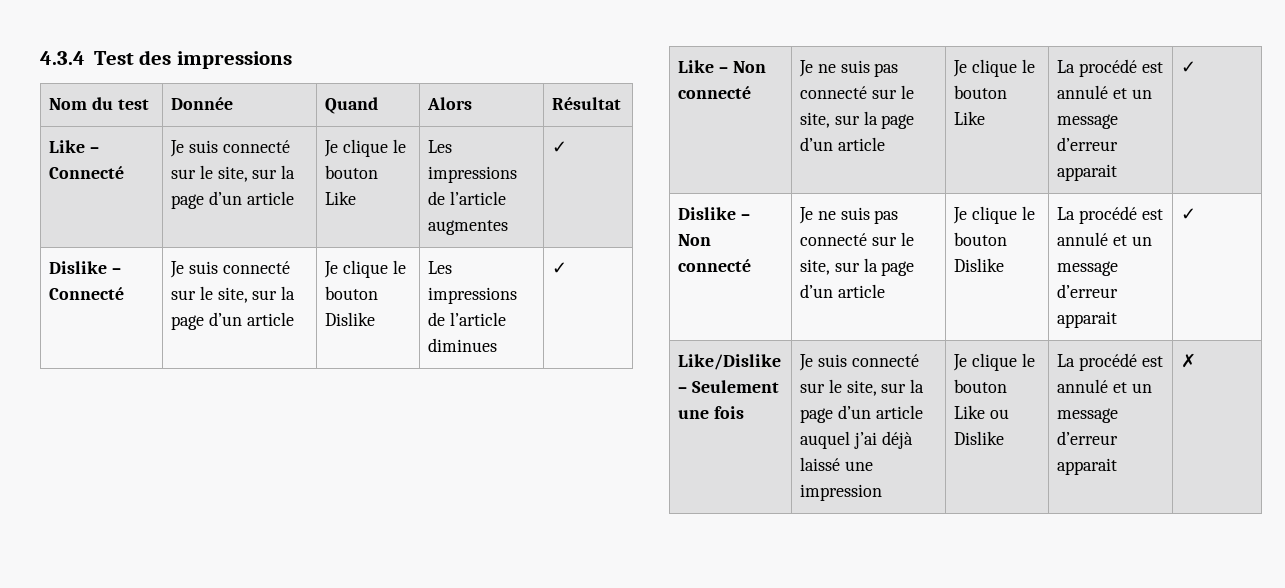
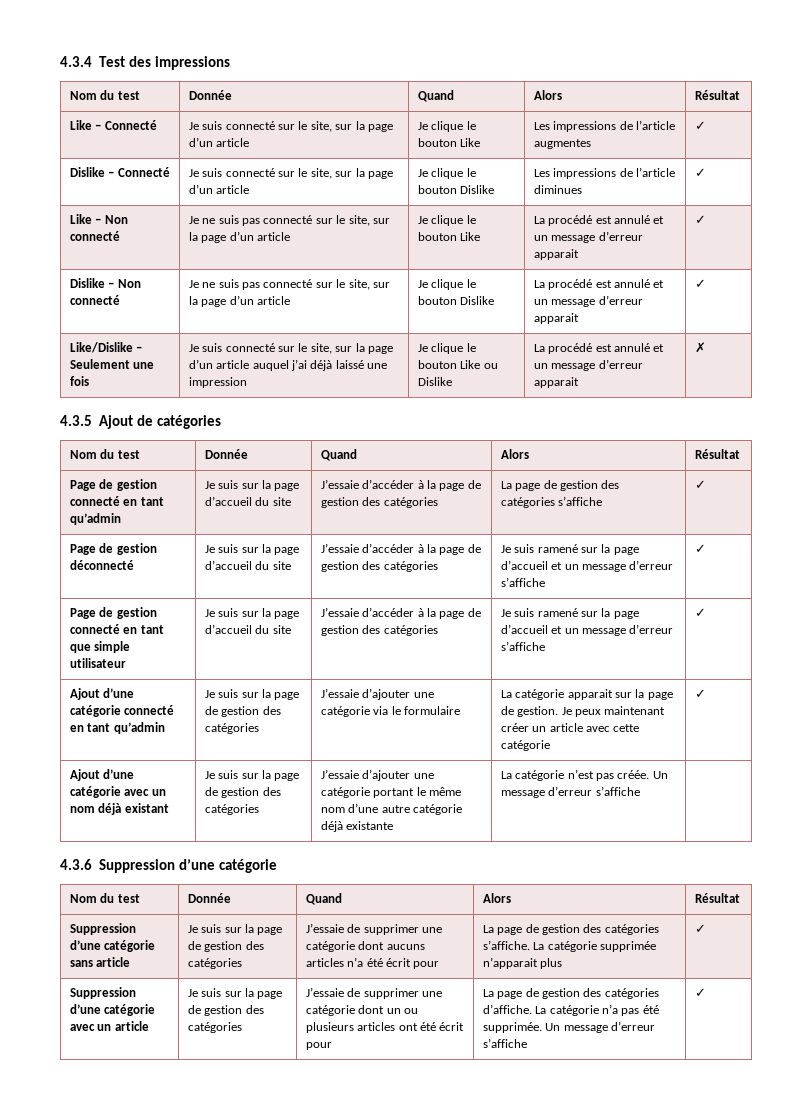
(1197, 360) none -> [60,415,222,429] [69,449,140,459] [204,449,248,459] [320,449,357,461] [500,449,529,459] [694,449,740,459] [69,479,157,491] [69,496,164,506] [69,513,121,525] [204,480,300,491] [204,496,291,506] [320,479,481,491] [320,497,438,508] [500,480,620,491] [500,496,603,508] [694,480,706,489] [69,543,157,555] [69,560,134,570] [204,544,300,555] [204,560,291,570] [320,543,481,555] [320,561,438,572] [500,544,639,555] [500,560,674,572] [500,577,545,587] [694,544,706,553] [69,607,157,619] [69,624,164,634] [69,641,131,653] [69,658,126,668] [204,608,300,619] [204,624,291,634] [320,607,481,619] [320,625,438,636] [500,608,639,619] [500,624,674,636] [500,641,545,651] [694,608,706,617] [69,688,135,700] [69,705,175,717] [69,722,165,734] [204,689,300,700] [204,706,281,717] [204,723,259,734] [320,688,434,700] [320,706,461,717] [500,689,673,700] [500,706,666,717] [500,723,640,732] [500,740,550,751] [694,689,706,698] [69,769,135,781] [69,786,166,798] [69,803,169,815] [204,770,300,781] [204,787,281,798] [204,804,259,815] [320,769,434,781] [320,787,462,798] [320,803,463,815] [320,821,394,832] [500,769,668,781] [500,786,640,798] [60,859,278,873] [69,893,140,903] [187,893,231,903] [305,893,342,905] [482,893,511,903] [694,893,740,903] [69,923,136,935] [69,940,156,952] [69,957,131,967] [187,924,283,935] [187,941,264,952] [187,958,242,969] [305,923,443,935] [305,941,425,952] [305,957,440,969] [482,924,659,935] [482,940,657,952] [482,957,563,969] [694,924,706,933] [69,987,136,999] [69,1004,156,1016] [69,1021,149,1031] [187,988,283,999] [187,1005,264,1016] [187,1022,242,1033] [305,987,443,999] [305,1005,419,1016] [305,1022,465,1033] [305,1042,332,1050] [482,988,659,999] [482,1004,659,1016] [482,1021,656,1033] [482,1038,527,1048] [694,988,706,997] // 4.3.5 Ajout de catégories // Nom du test | Donnée | Quand | Alors | Résultat // Page de gestion connecté en tant qu’admin | Je suis sur la page d’accueil du site | J’essaie d’accéder à la page de gestion des catégories | La page de gestion des catégories s’affiche | ✓ // Page de gestion déconnecté | Je suis sur la page d’accueil du site | J’essaie d’accéder à la page de gestion des catégories | Je suis ramené sur la page d’accueil et un message d’erreur s’affiche | ✓ // Page de gestion connecté en tant que simple utilisateur | Je suis sur la page d’accueil du site | J’essaie d’accéder à la page de gestion des catégories | Je suis ramené sur la page d’accueil et un message d’erreur s’affiche | ✓ // Ajout d’une catégorie connecté en tant qu’admin | Je suis sur la page de gestion des catégories | J’essaie d’ajouter une catégorie via le formulaire | La catégorie apparait sur la page de gestion. Je peux maintenant créer un article avec cette catégorie | ✓ // Ajout d’une catégorie avec un nom déjà existant | Je suis sur la page de gestion des catégories | J’essaie d’ajouter une catégorie portant le même nom d’une autre catégorie déjà existante | La catégorie n’est pas créée. Un message d’erreur s’affiche | // 4.3.6 Suppression d’une catégorie // Nom du test | Donnée | Quand | Alors | Résultat // Suppression d’une catégorie sans article | Je suis sur la page de gestion des catégories | J’essaie de supprimer une catégorie dont aucuns articles n’a été écrit pour | La page de gestion des catégories s’affiche. La catégorie supprimée n’apparait plus | ✓ // Suppression d’une catégorie avec un article | Je suis sur la page de gestion des catégories | J’essaie de supprimer une catégorie dont un ou plusieurs articles ont été écrit pour | La page de gestion des catégories d’affiche. La catégorie n’a pas été supprimée. Un message d’erreur s’affiche | ✓

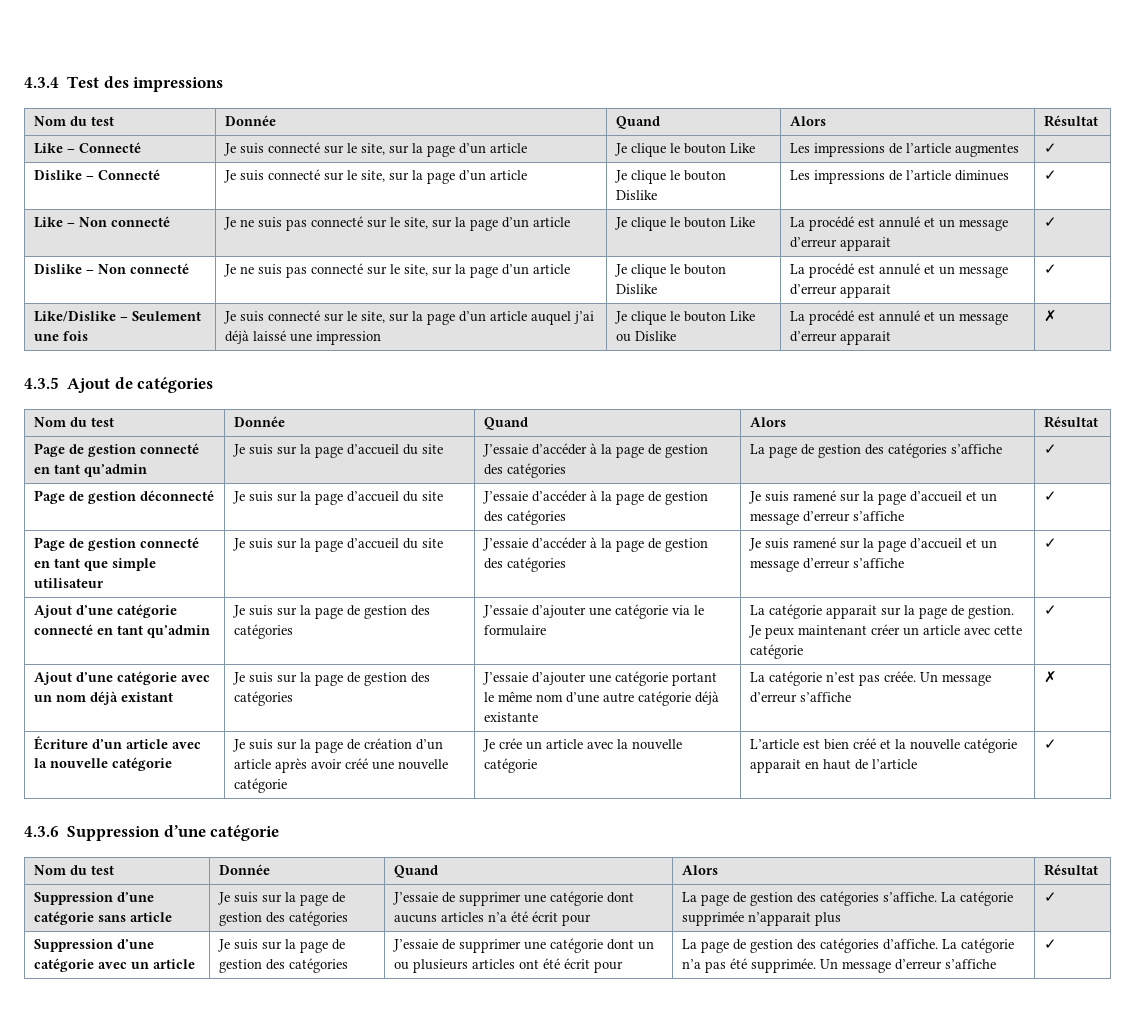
(640, 791) none -> [1044,671,1058,683] [34,736,202,750] [34,757,173,771] [233,738,444,753] [234,758,449,773] [234,778,288,793] [483,738,683,752] [484,758,538,773] [750,738,1018,753] [750,759,918,773] [1044,739,1058,749] ✗ // Écriture d’un article avec la nouvelle catégorie | Je suis sur la page de création d’un article après avoir créé une nouvelle catégorie | Je crée un article avec la nouvelle catégorie | L’article est bien créé et la nouvelle catégorie apparait en haut de l’article | ✓

